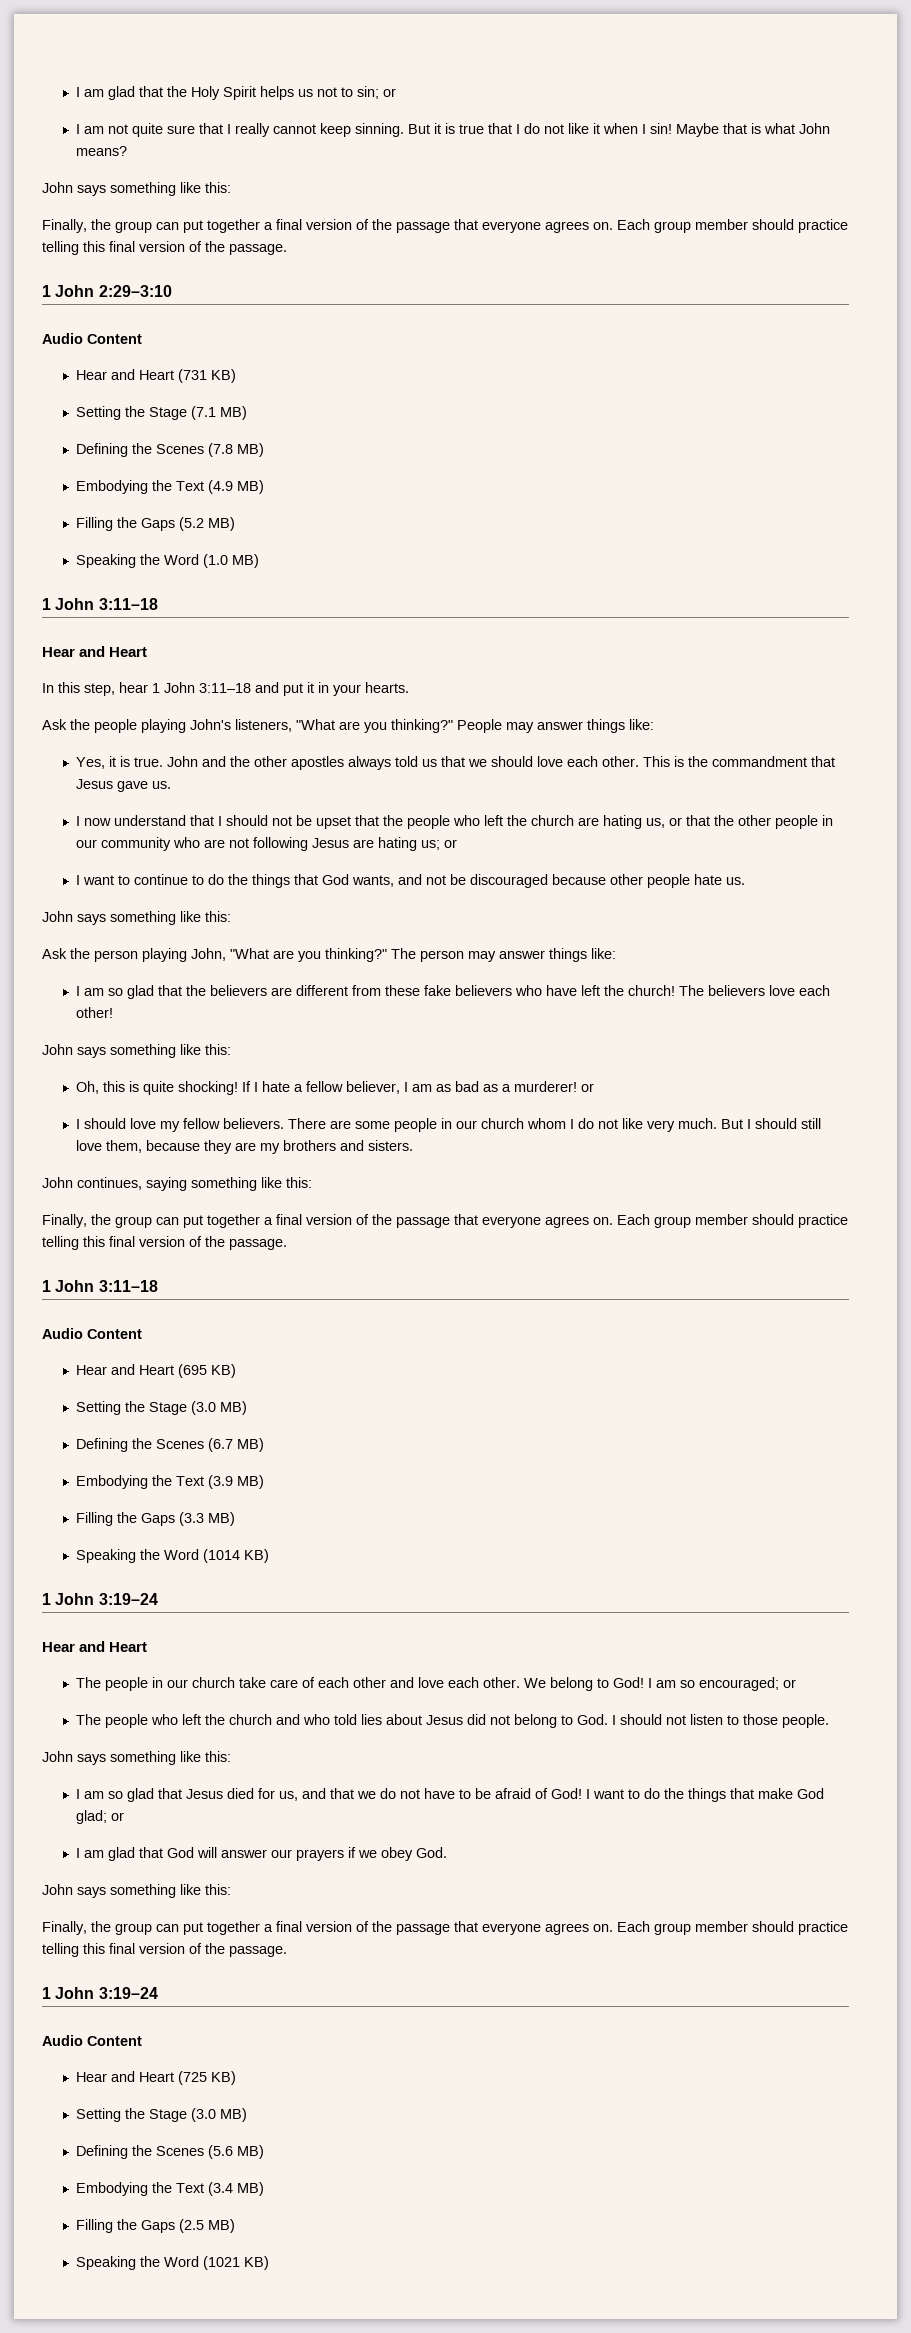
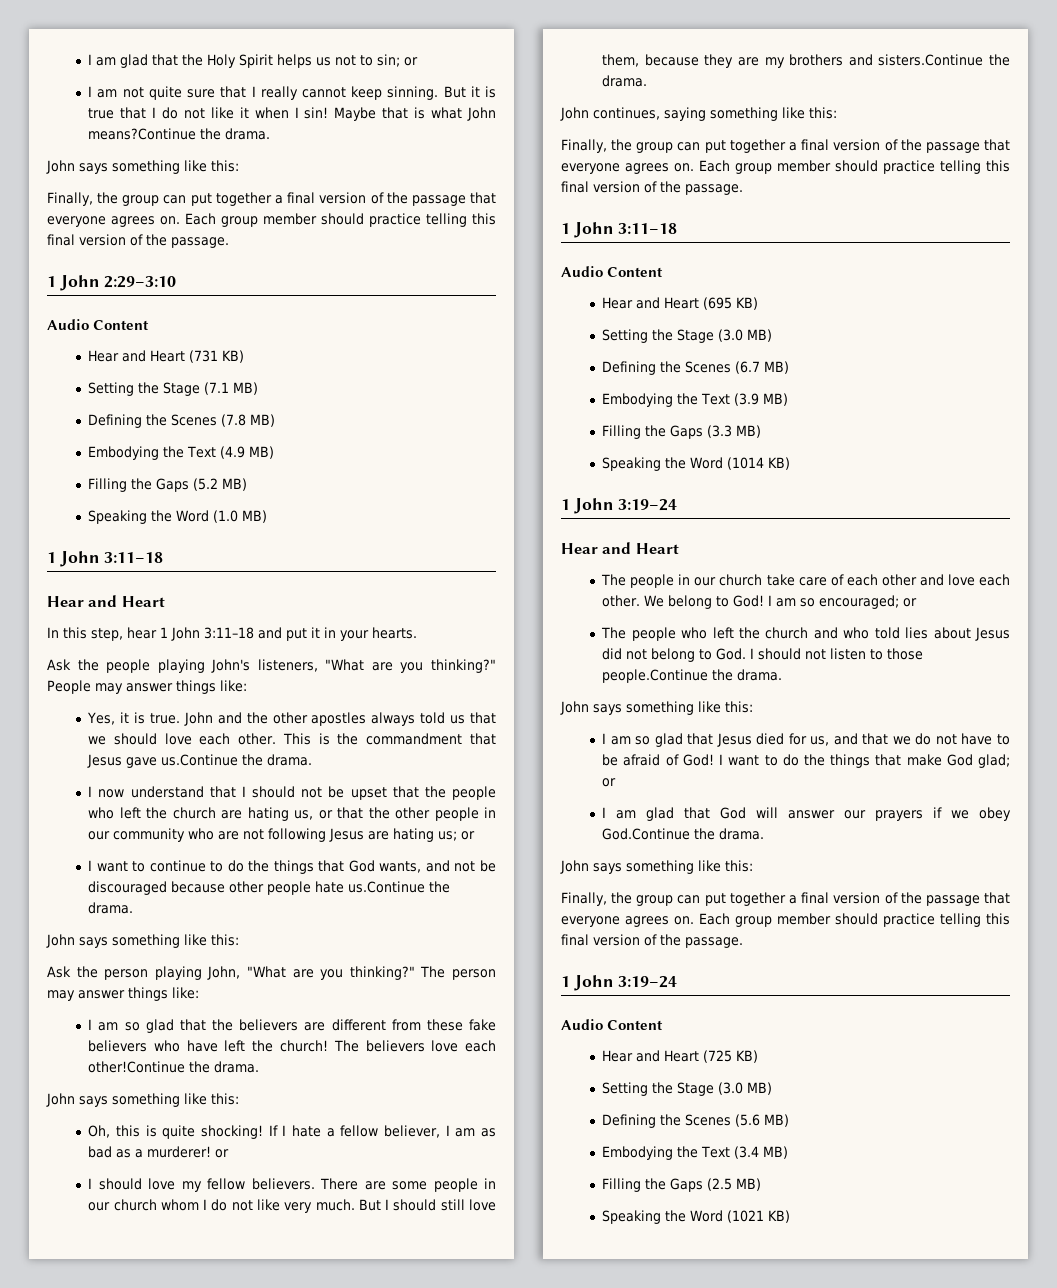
[76,146,128,156] means? -> [88,128,271,140] means?Continue the drama.
[152,781,172,789] us. -> [161,754,313,766] us.Continue the drama.
[726,877,746,885] us. -> [348,881,451,893] [88,902,134,914] us.Continue the drama.
[76,1007,114,1018] other! -> [88,1061,260,1073] other!Continue the drama.
[368,1140,414,1151] sisters. -> [878,54,1010,66] [602,75,648,87] sisters.Continue the drama.
[782,1714,830,1728] people. -> [602,669,783,683] people.Continue the drama.
[416,1847,448,1858] God. -> [602,828,765,840] God.Continue the drama.

